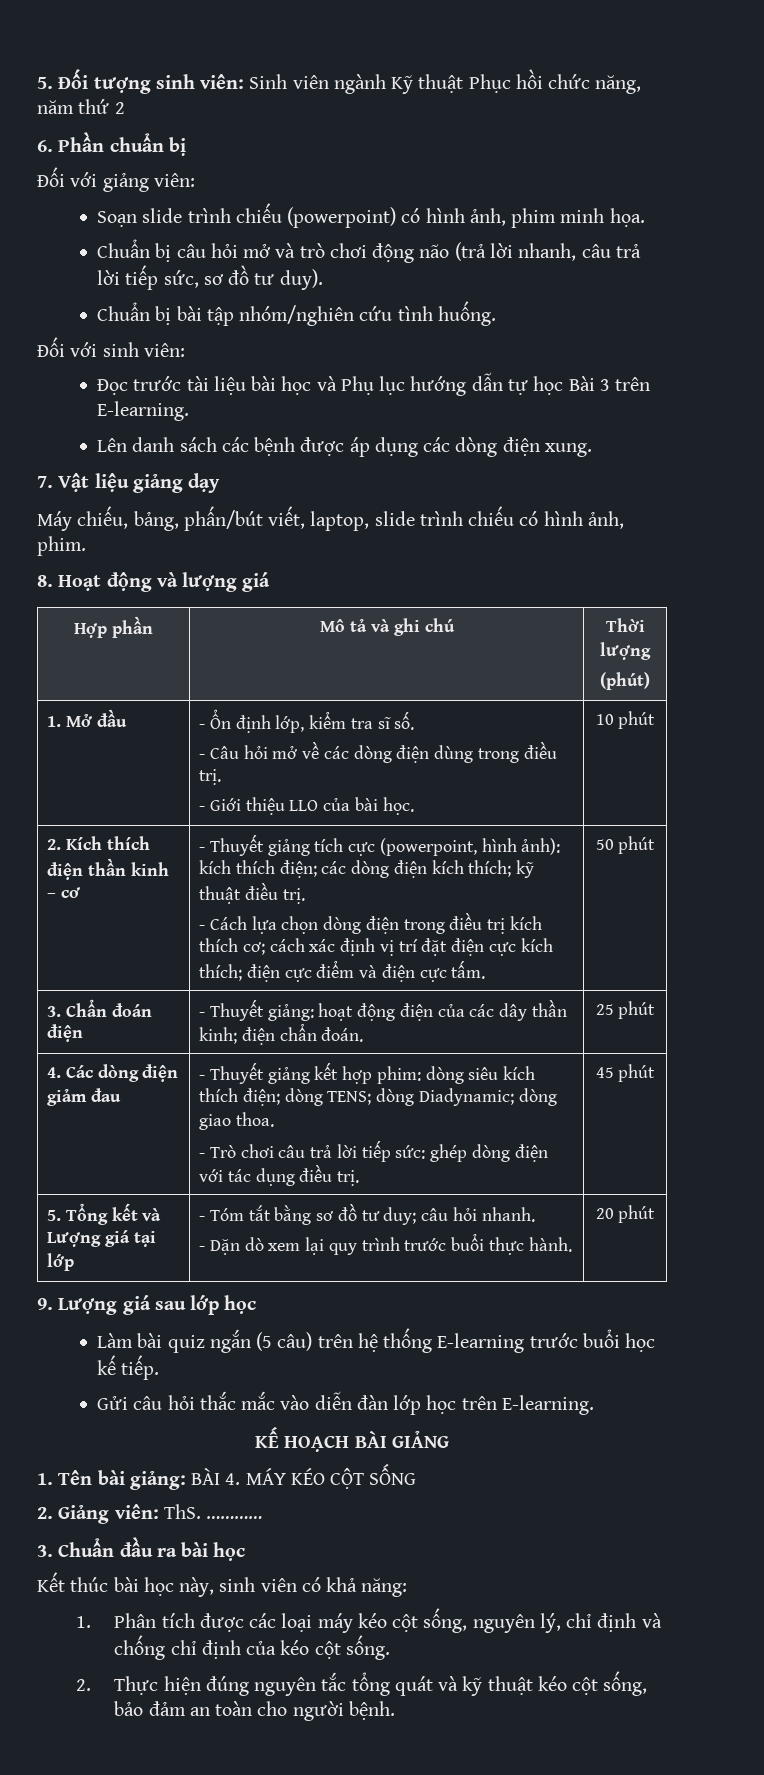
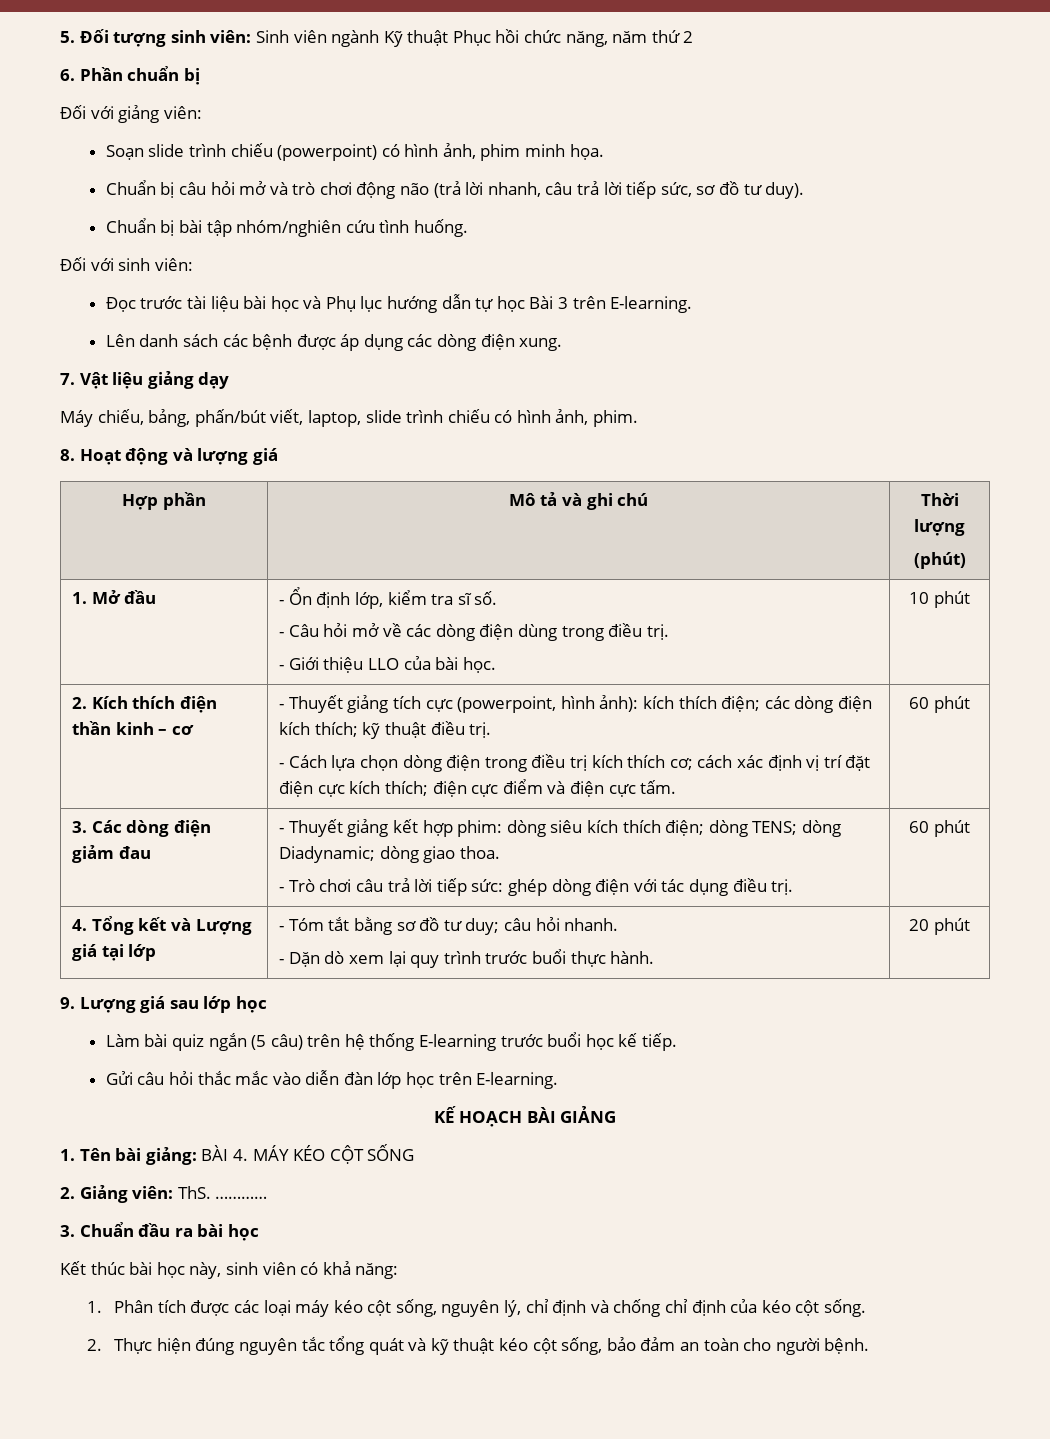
[595,839,614,850] 50 -> [909,697,930,709] 60
[66,999,152,1017] [47,1024,84,1042] [199,999,567,1021] [199,1023,364,1045] [595,1001,656,1019] [47,1067,62,1078] Chẩn đoán điện | - Thuyết giảng: hoạt động điện của các dây thần kinh; điện chẩn đoán. | 25 phút // 4. -> (88, 827) none
[595,1064,656,1082] [47,1210,62,1221] 45 phút // 5. -> [909,820,970,837] [72,919,88,931] 60 phút // 4.

